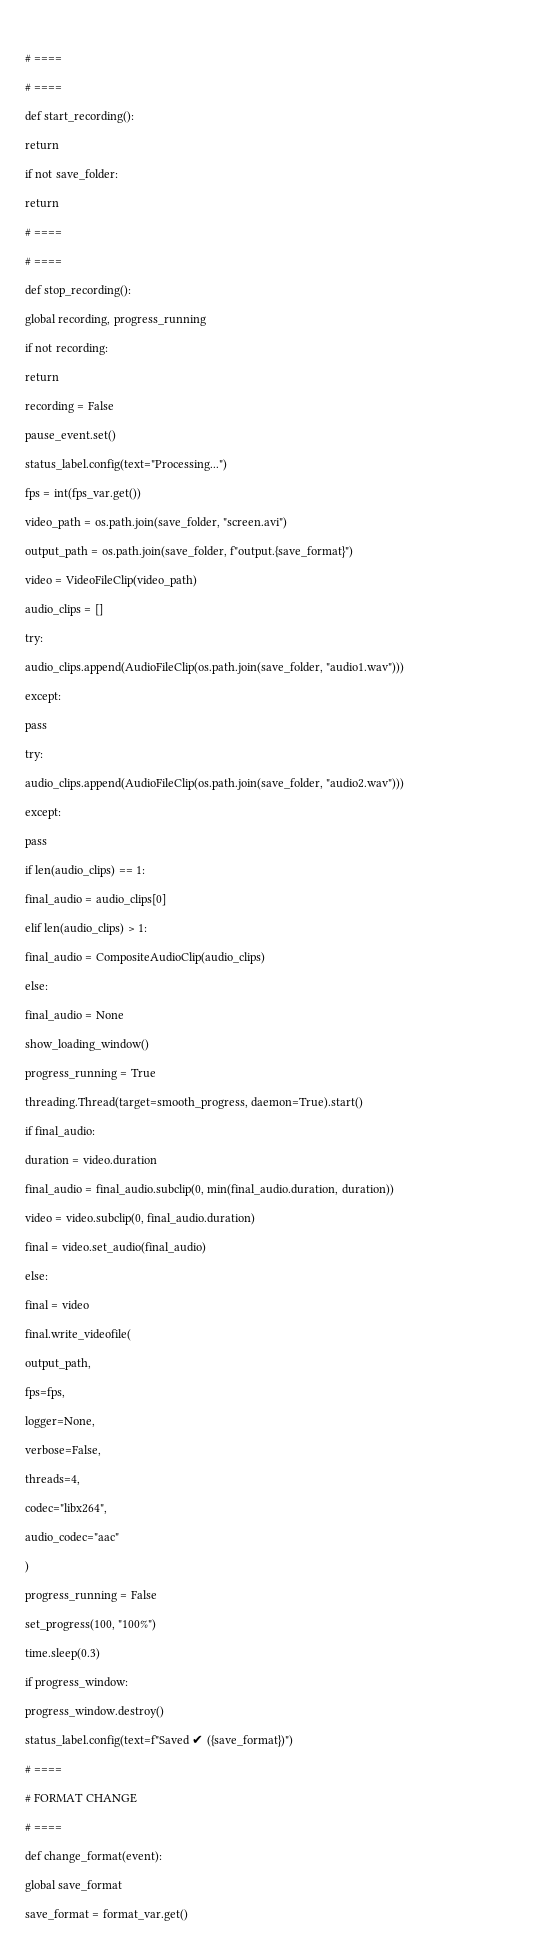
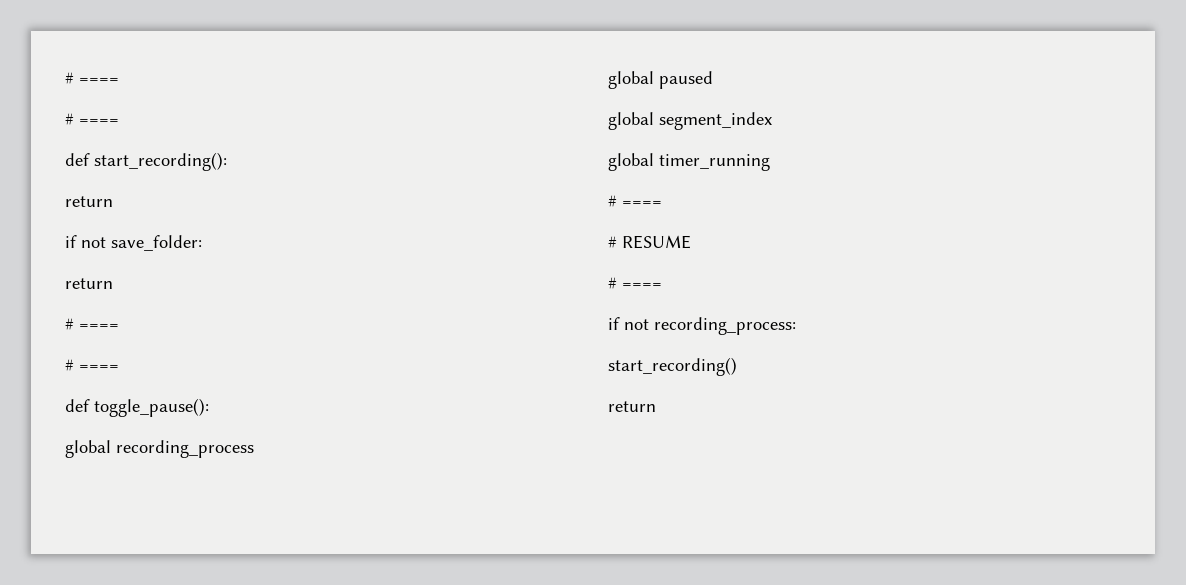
[44,285,132,297] [25,314,206,326] [25,343,108,355] [25,373,59,382] [25,401,114,413] [25,430,116,442] [25,459,227,471] [25,488,141,500] [25,517,288,529] [25,546,354,558] [25,575,197,587] [25,604,103,616] [25,634,43,645] [25,662,405,674] [25,692,61,703] [25,722,47,732] [25,750,43,761] [25,778,405,790] [25,808,61,819] [25,838,47,848] [25,865,146,877] [25,894,166,906] [25,923,148,935] [25,952,265,964] [25,981,48,990] [25,1010,124,1021] [25,1039,149,1051] [25,1068,156,1080] [25,1097,364,1109] [25,1126,96,1137] [25,1155,157,1165] [25,1184,394,1196] [25,1213,256,1225] [25,1242,206,1254] [25,1271,48,1280] [25,1300,89,1310] [25,1329,131,1341] [25,1358,91,1370] [25,1387,65,1399] [25,1416,95,1428] [25,1445,101,1456] [25,1474,80,1485] [25,1503,107,1514] [25,1532,119,1543] [25,1561,29,1573] [25,1590,157,1602] [25,1619,157,1631] [25,1648,100,1660] [25,1677,129,1689] [25,1706,164,1718] [25,1735,293,1747] [25,1765,63,1773] [25,1793,137,1803] [25,1823,63,1831] [25,1851,163,1863] [25,1880,123,1892] [25,1909,188,1921] stop_recording(): // global recording, progress_running // if not recording: // return // recording = False // pause_event.set() // status_label.config(text="Processing...") // fps = int(fps_var.get()) // video_path = os.path.join(save_folder, "screen.avi") // output_path = os.path.join(save_folder, f"output.{save_format}") // video = VideoFileClip(video_path) // audio_clips = [] // try: // audio_clips.append(AudioFileClip(os.path.join(save_folder, "audio1.wav"))) // except: // pass // try: // audio_clips.append(AudioFileClip(os.path.join(save_folder, "audio2.wav"))) // except: // pass // if len(audio_clips) == 1: // final_audio = audio_clips[0] // elif len(audio_clips) > 1: // final_audio = CompositeAudioClip(audio_clips) // else: // final_audio = None // show_loading_window() // progress_running = True // threading.Thread(target=smooth_progress, daemon=True).start() // if final_audio: // duration = video.duration // final_audio = final_audio.subclip(0, min(final_audio.duration, duration)) // video = video.subclip(0, final_audio.duration) // final = video.set_audio(final_audio) // else: // final = video // final.write_videofile( // output_path, // fps=fps, // logger=None, // verbose=False, // threads=4, // codec="libx264", // audio_codec="aac" // ) // progress_running = False // set_progress(100, "100%") // time.sleep(0.3) // if progress_window: // progress_window.destroy() // status_label.config(text=f"Saved ✔ ({save_format})") // # ==== // # FORMAT CHANGE // # ==== // def change_format(event): // global save_format // save_format = format_var.get() -> [94,398,209,417] [65,440,254,458] [608,71,713,89] [608,112,772,130] [608,153,770,171] [608,195,662,207] [608,235,691,249] [608,277,662,289] [608,317,796,335] [608,357,737,376] [608,401,656,412] toggle_pause(): // global recording_process // global paused // global segment_index // global timer_running // # ==== // # RESUME // # ==== // if not recording_process: // start_recording() // return

